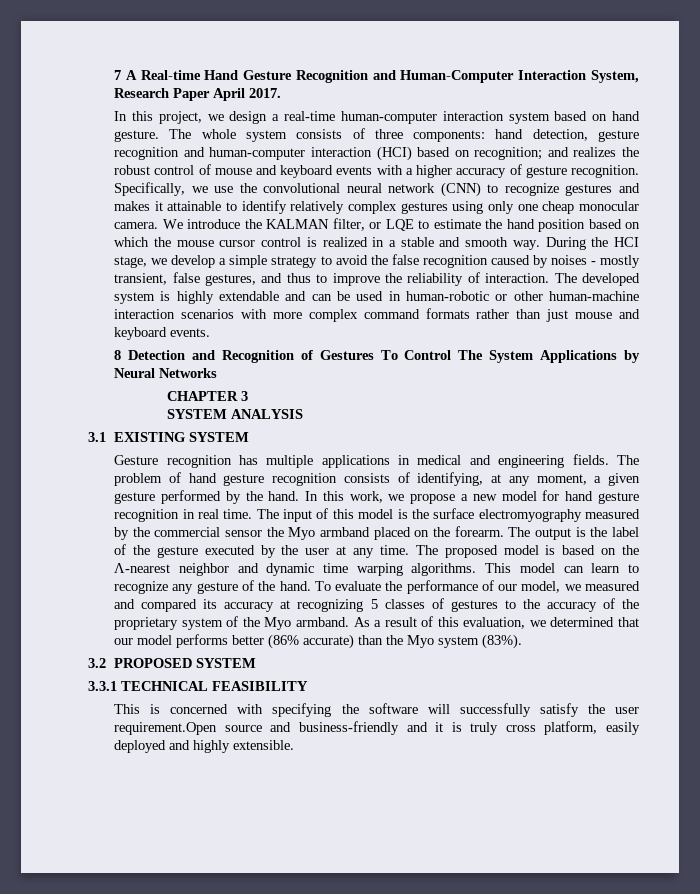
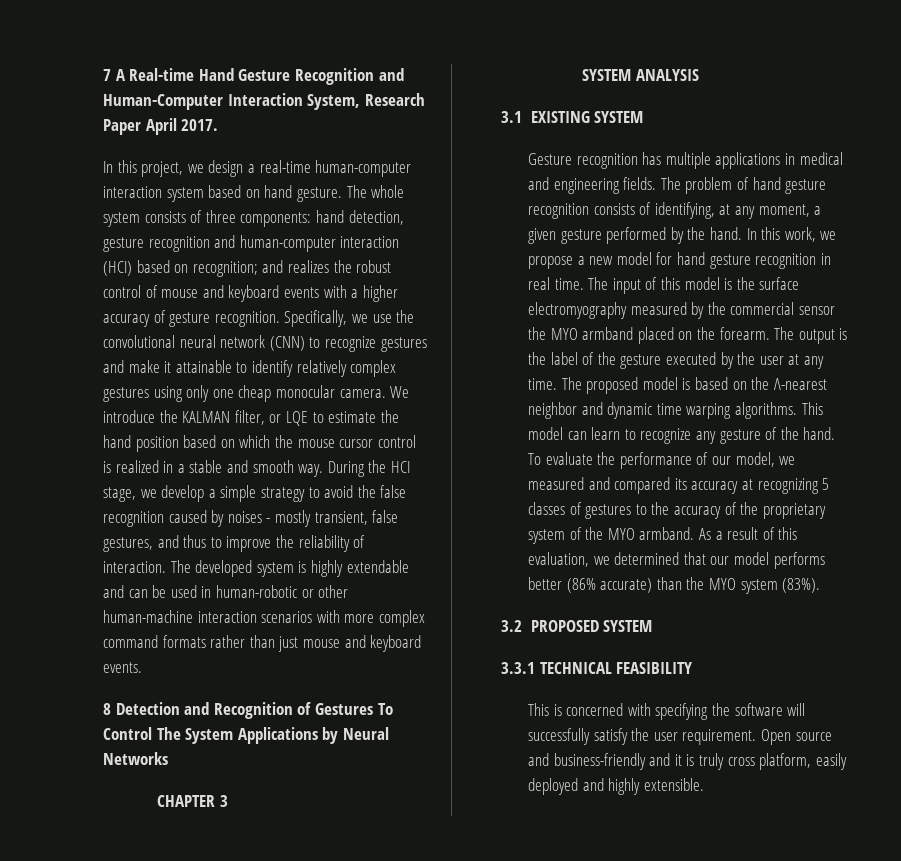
[114,201,151,211] makes -> [128,360,160,373] make
[288,527,316,540] Myo -> [550,328,578,340] MYO
[264,617,292,630] Myo -> [607,528,635,540] MYO
[407,635,435,648] Myo -> [708,578,736,590] MYO
[114,722,218,735] requirement.Open -> [682,729,791,745] requirement. Open

